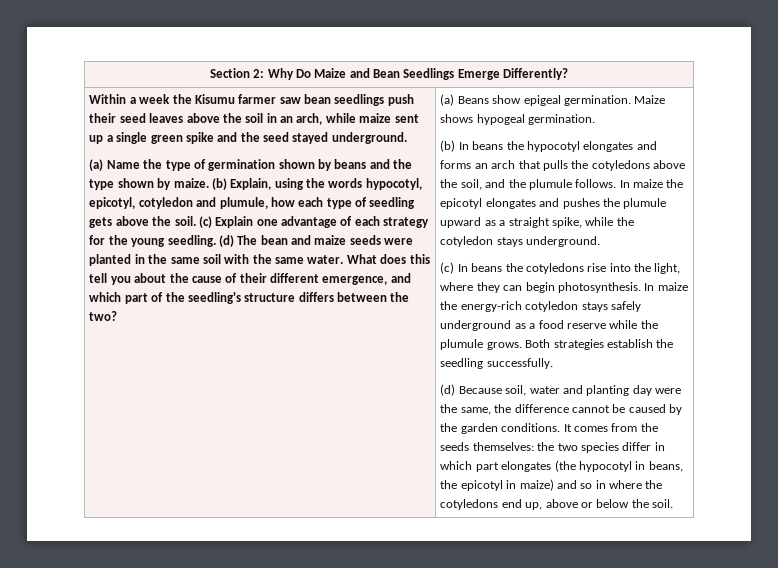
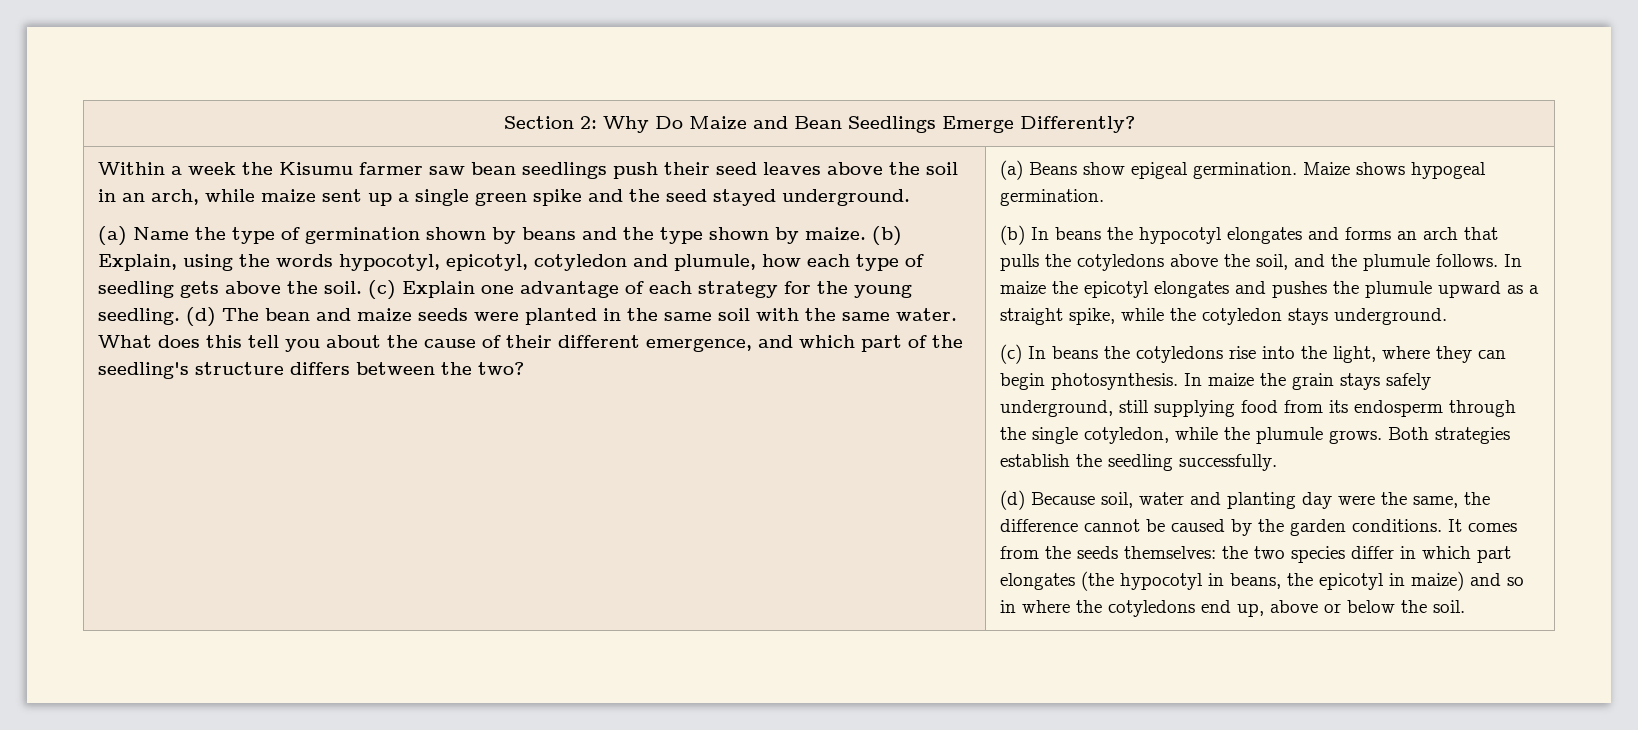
[460,301,641,312] [440,320,606,331] energy-rich cotyledon stays safely underground as a food reserve -> [1291,373,1431,390] [999,400,1516,417] [999,427,1169,444] grain stays safely underground, still supplying food from its endosperm through the single cotyledon,

